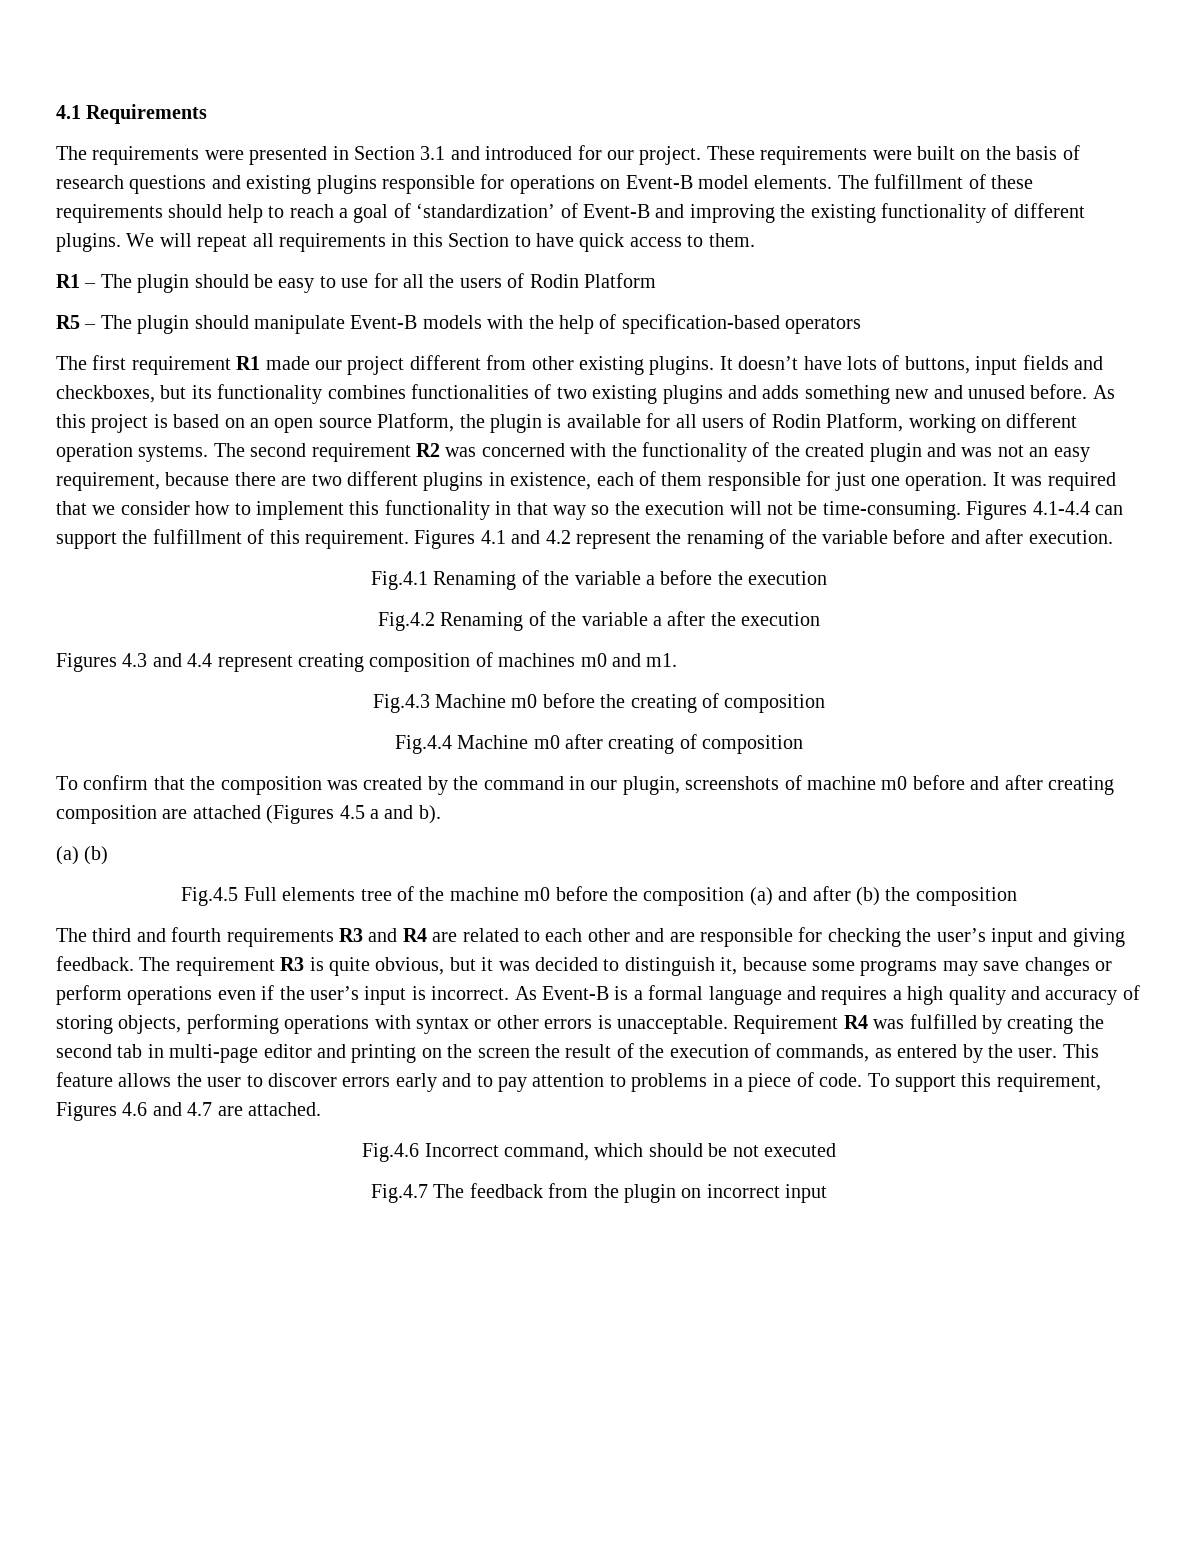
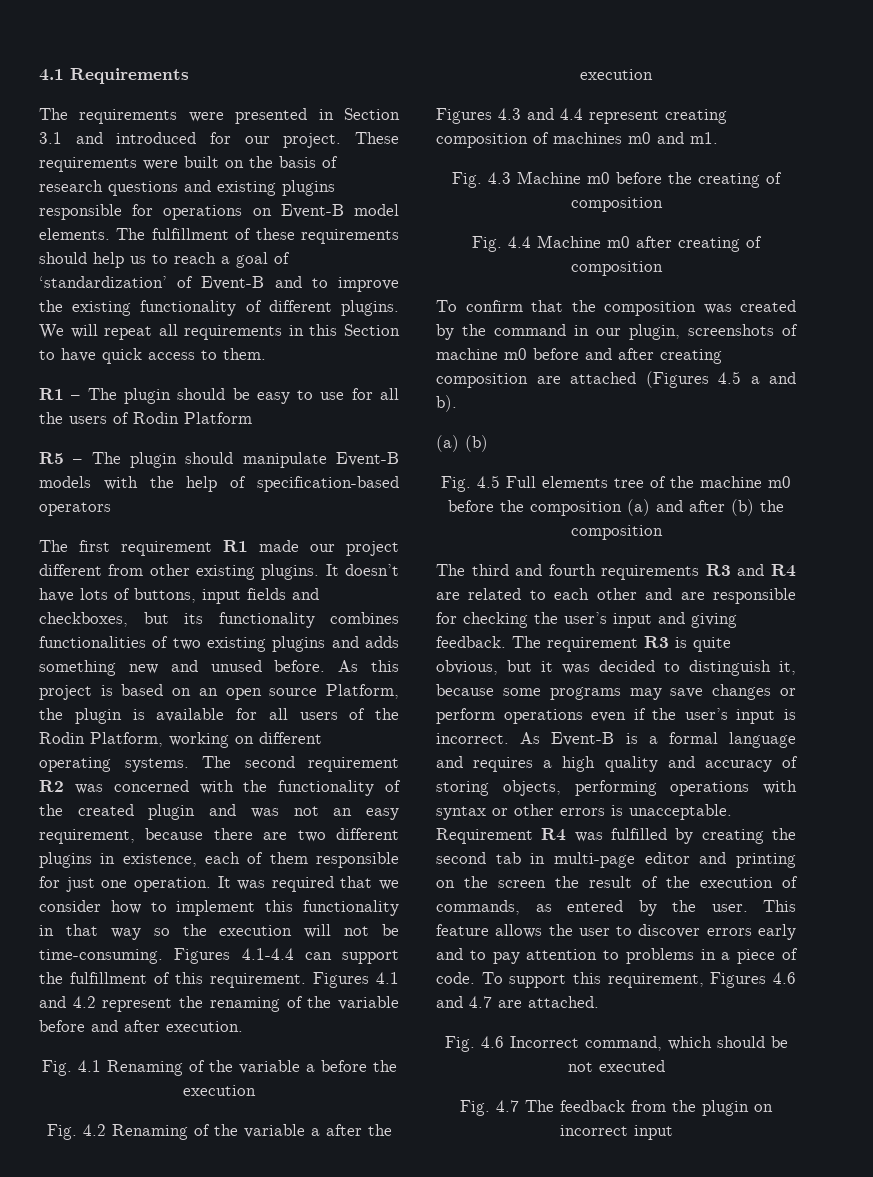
(263, 213) none -> [130,256,146,264] us
[689,204,775,223] improving -> [311,277,399,292] to improve
(767, 420) none -> [375,708,399,720] the
[56,443,133,462] operation -> [39,757,111,772] operating
[370,571,428,590] Fig.4.1 -> [41,1060,101,1076] Fig. 4.1
[377,612,435,631] Fig.4.2 -> [46,1124,106,1140] Fig. 4.2
[372,694,430,713] Fig.4.3 -> [452,172,511,188] Fig. 4.3
[394,735,452,754] Fig.4.4 -> [472,236,531,252] Fig. 4.4
[181,887,239,906] Fig.4.5 -> [441,475,500,492] Fig. 4.5
[362,1143,420,1162] Fig.4.6 -> [444,1036,504,1052] Fig. 4.6
[370,1184,428,1203] Fig.4.7 -> [460,1100,519,1116] Fig. 4.7

